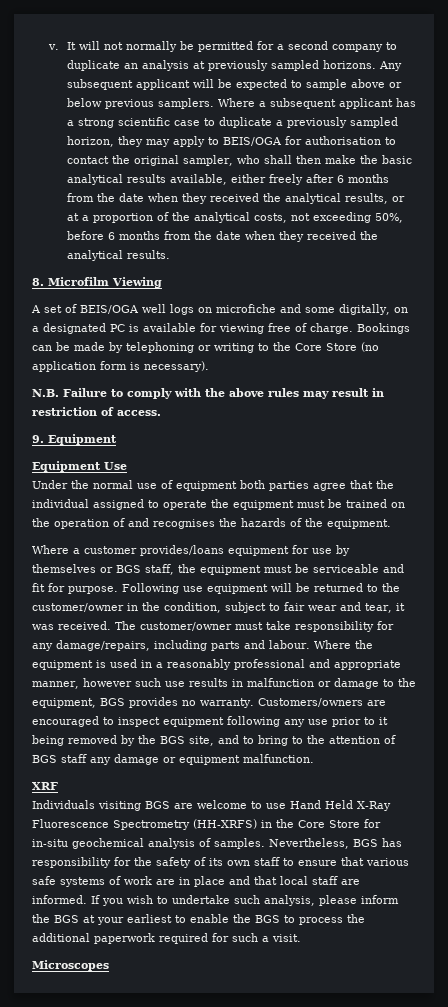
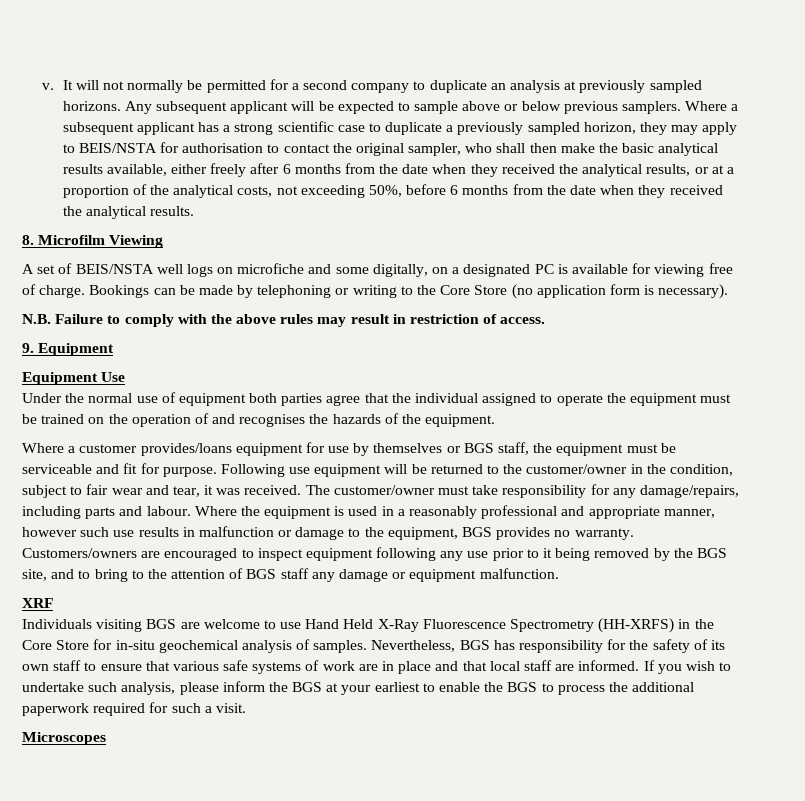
[222,137,282,146] BEIS/OGA -> [78,143,157,153] BEIS/NSTA
[80,305,139,314] BEIS/OGA -> [75,264,154,274] BEIS/NSTA

